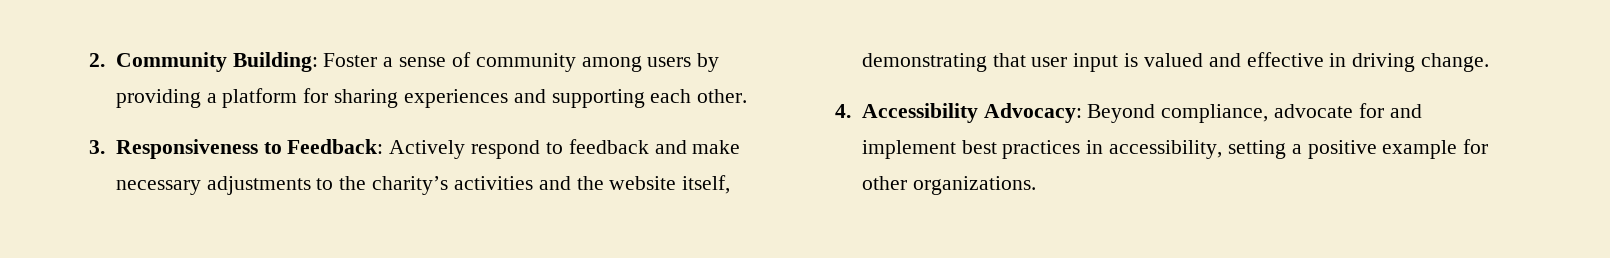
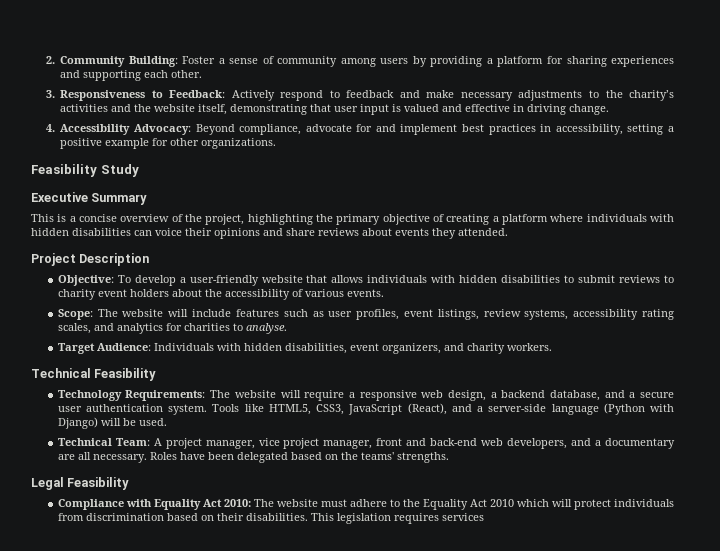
(1036, 185) none -> [31,164,139,177] [31,192,148,205] [31,214,674,225] [31,228,508,239] [31,253,150,266] [57,275,674,286] [57,289,384,300] [57,309,674,320] [57,323,287,334] [57,343,552,354] [31,368,157,381] [57,390,674,401] [57,403,674,415] [57,417,167,429] [57,438,675,449] [57,452,449,463] [31,477,130,490] [57,499,674,510] [57,513,484,524] // Feasibility Study // Executive Summary // This is a concise overview of the project, highlighting the primary objective of creating a platform where individuals with hidden disabilities can voice their opinions and share reviews about events they attended. // Project Description // Objective: To develop a user-friendly website that allows individuals with hidden disabilities to submit reviews to charity event holders about the accessibility of various events. // Scope: The website will include features such as user profiles, event listings, review systems, accessibility rating scales, and analytics for charities to analyse. // Target Audience: Individuals with hidden disabilities, event organizers, and charity workers. // Technical Feasibility // Technology Requirements: The website will require a responsive web design, a backend database, and a secure user authentication system. Tools like HTML5, CSS3, JavaScript (React), and a server-side language (Python with Django) will be used. // Technical Team: A project manager, vice project manager, front and back-end web developers, and a documentary are all necessary. Roles have been delegated based on the teams' strengths. // Legal Feasibility // Compliance with Equality Act 2010: The website must adhere to the Equality Act 2010 which will protect individuals from discrimination based on their disabilities. This legislation requires services

